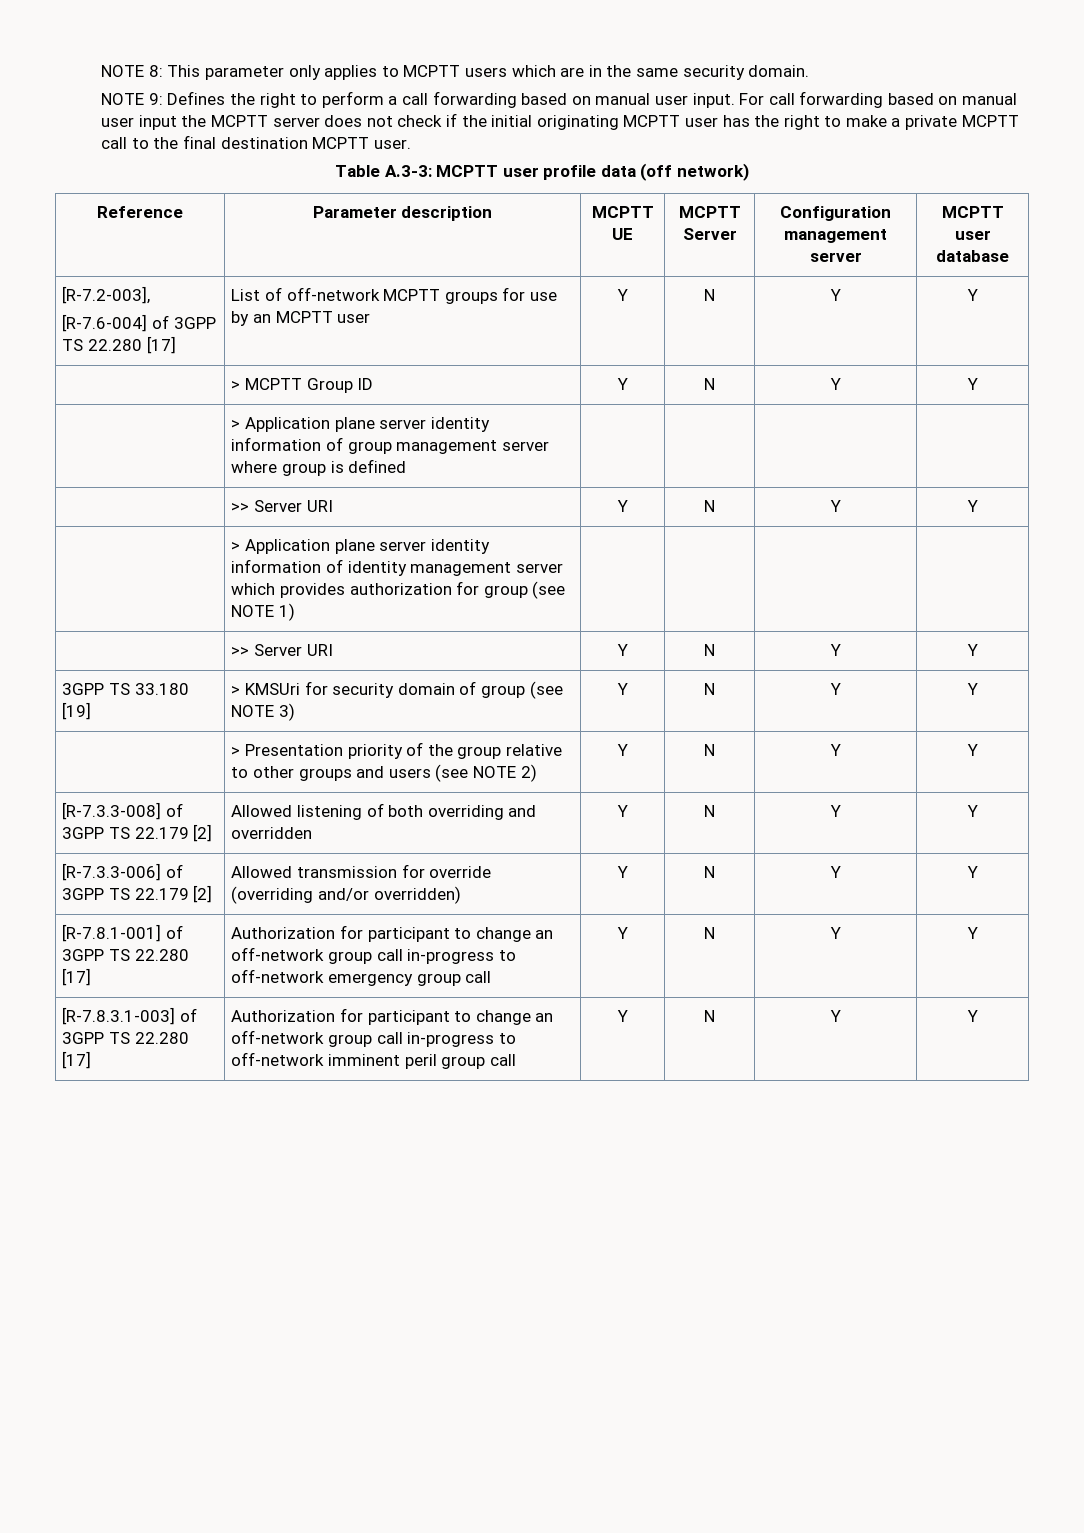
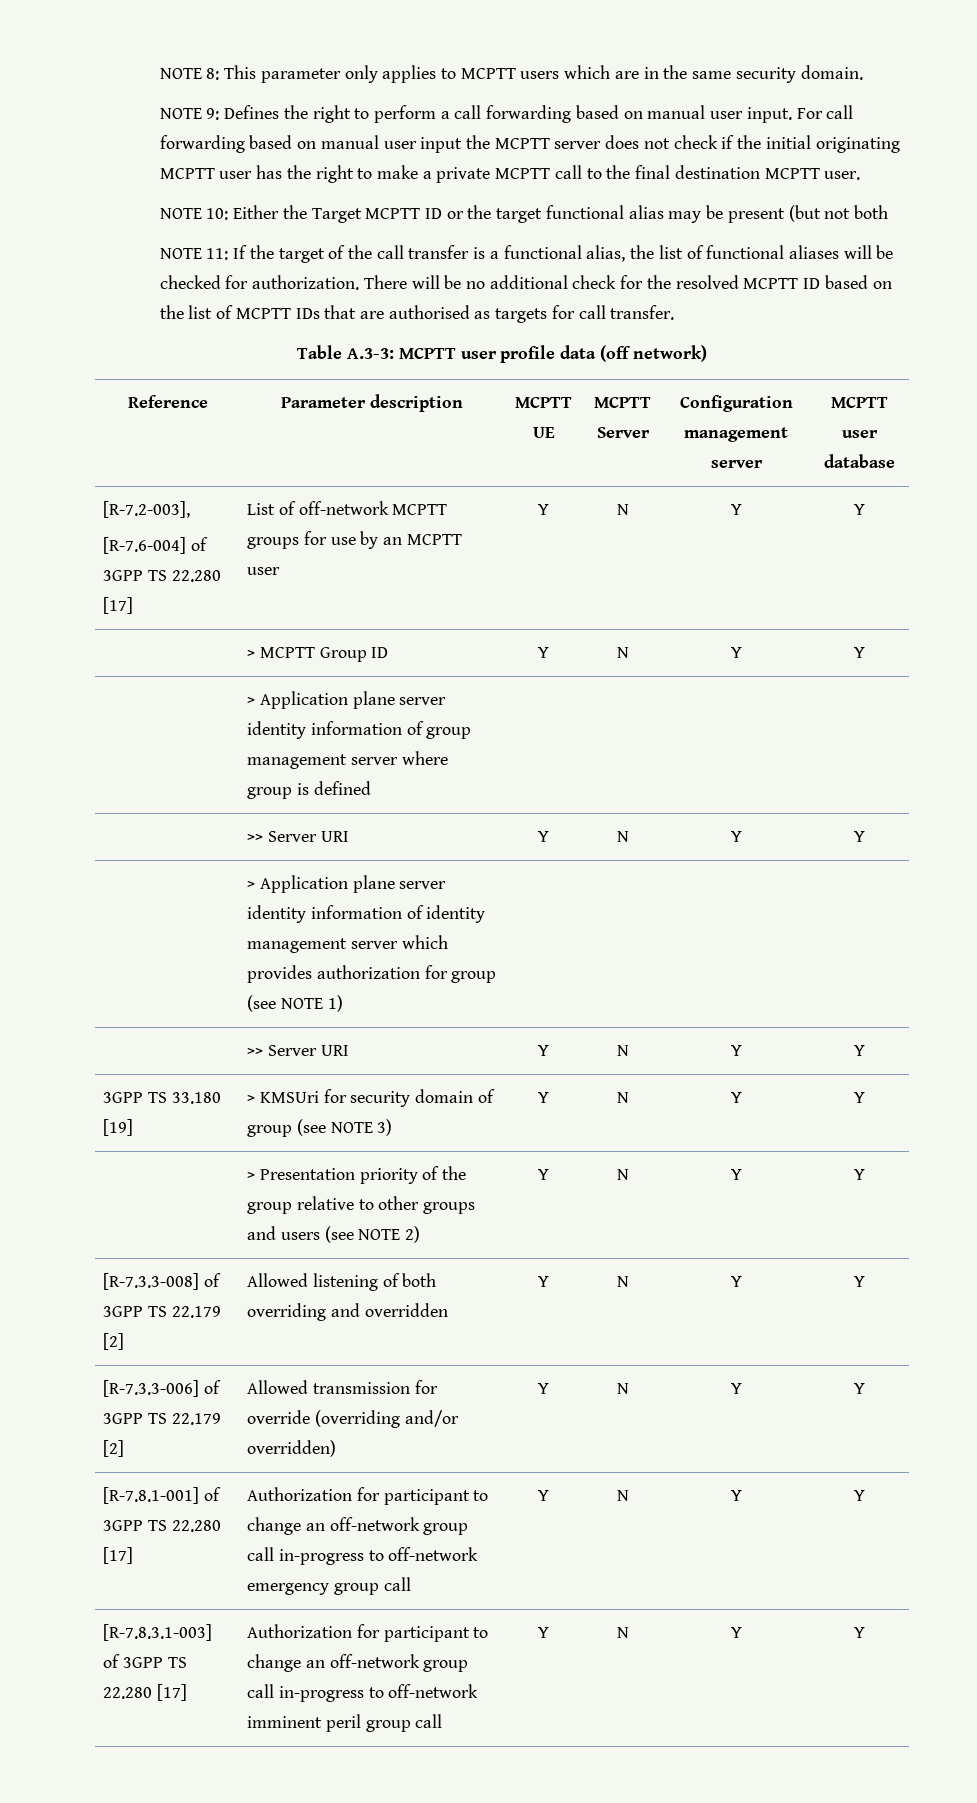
(411, 144) none -> [159,205,888,223] [159,245,894,263] [159,275,892,290] [159,305,675,323] // NOTE 10: Either the Target MCPTT ID or the target functional alias may be present (but not both // NOTE 11: If the target of the call transfer is a functional alias, the list of functional aliases will be checked for authorization. There will be no additional check for the resolved MCPTT ID based on the list of MCPTT IDs that are authorised as targets for call transfer.

